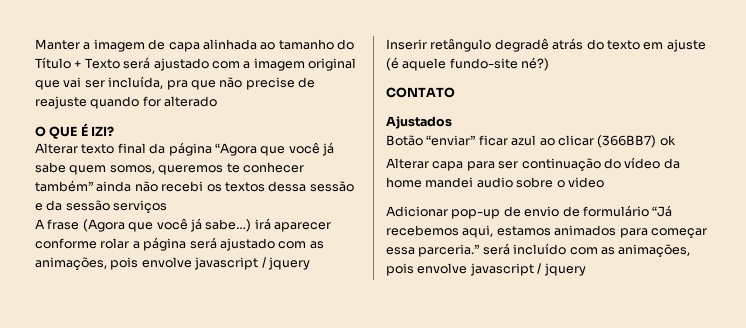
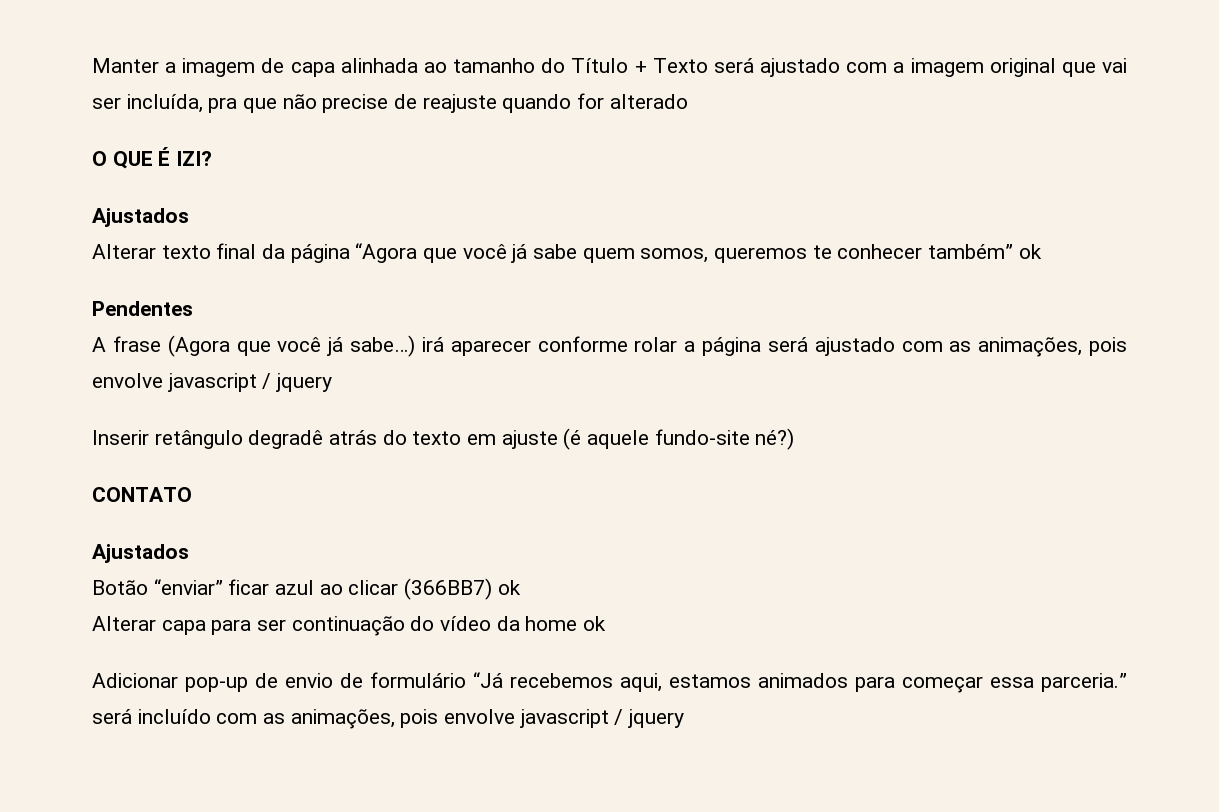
(115, 131) none -> [92,208,189,227] // Ajustados
[96,181,354,192] [35,200,168,214] ainda não recebi os textos dessa sessão e da sessão serviços -> [1018,244,1042,259] [92,301,193,316] ok // Pendentes
[425,177,604,188] mandei audio sobre o video -> [583,616,607,631] ok

